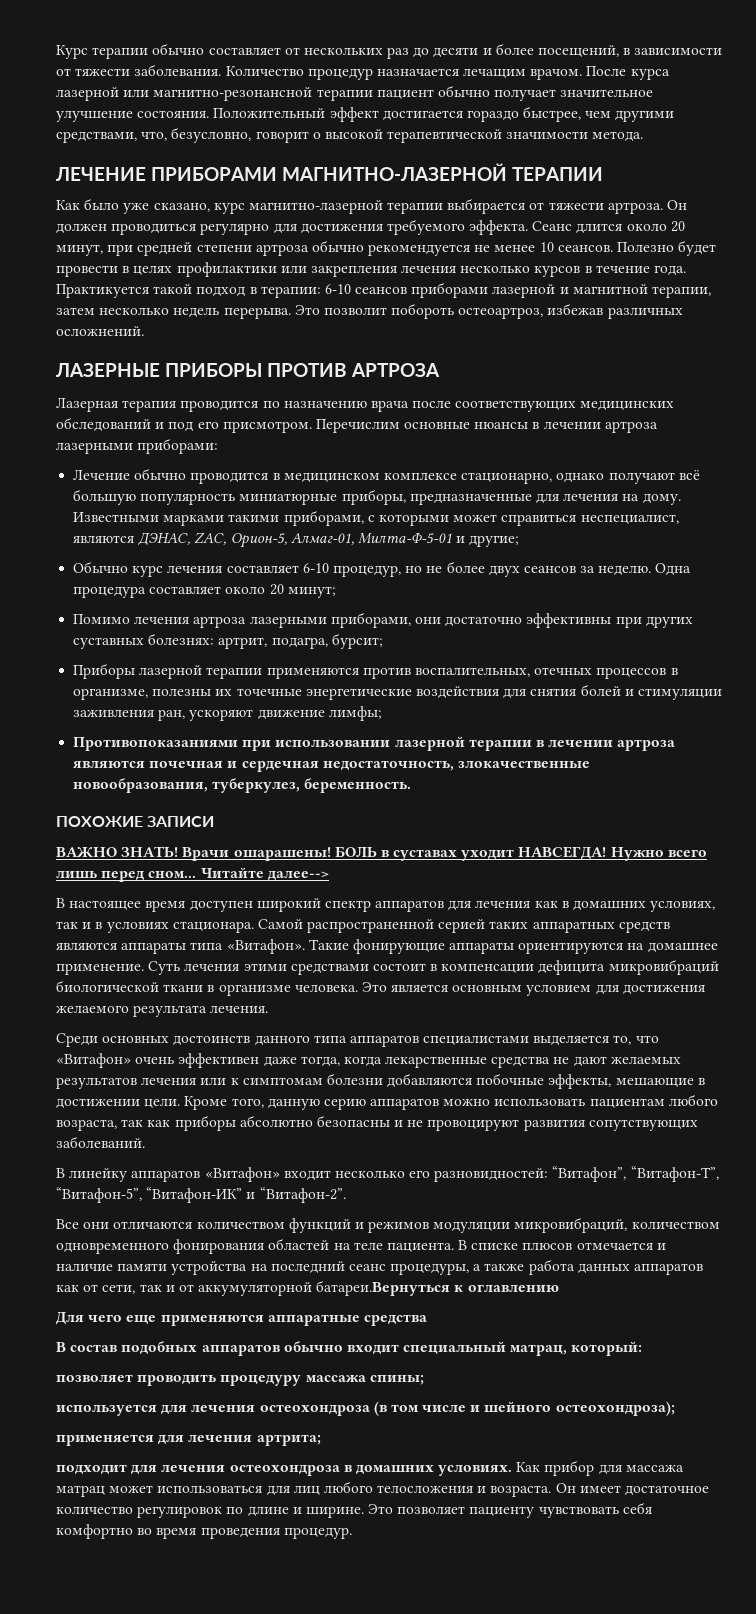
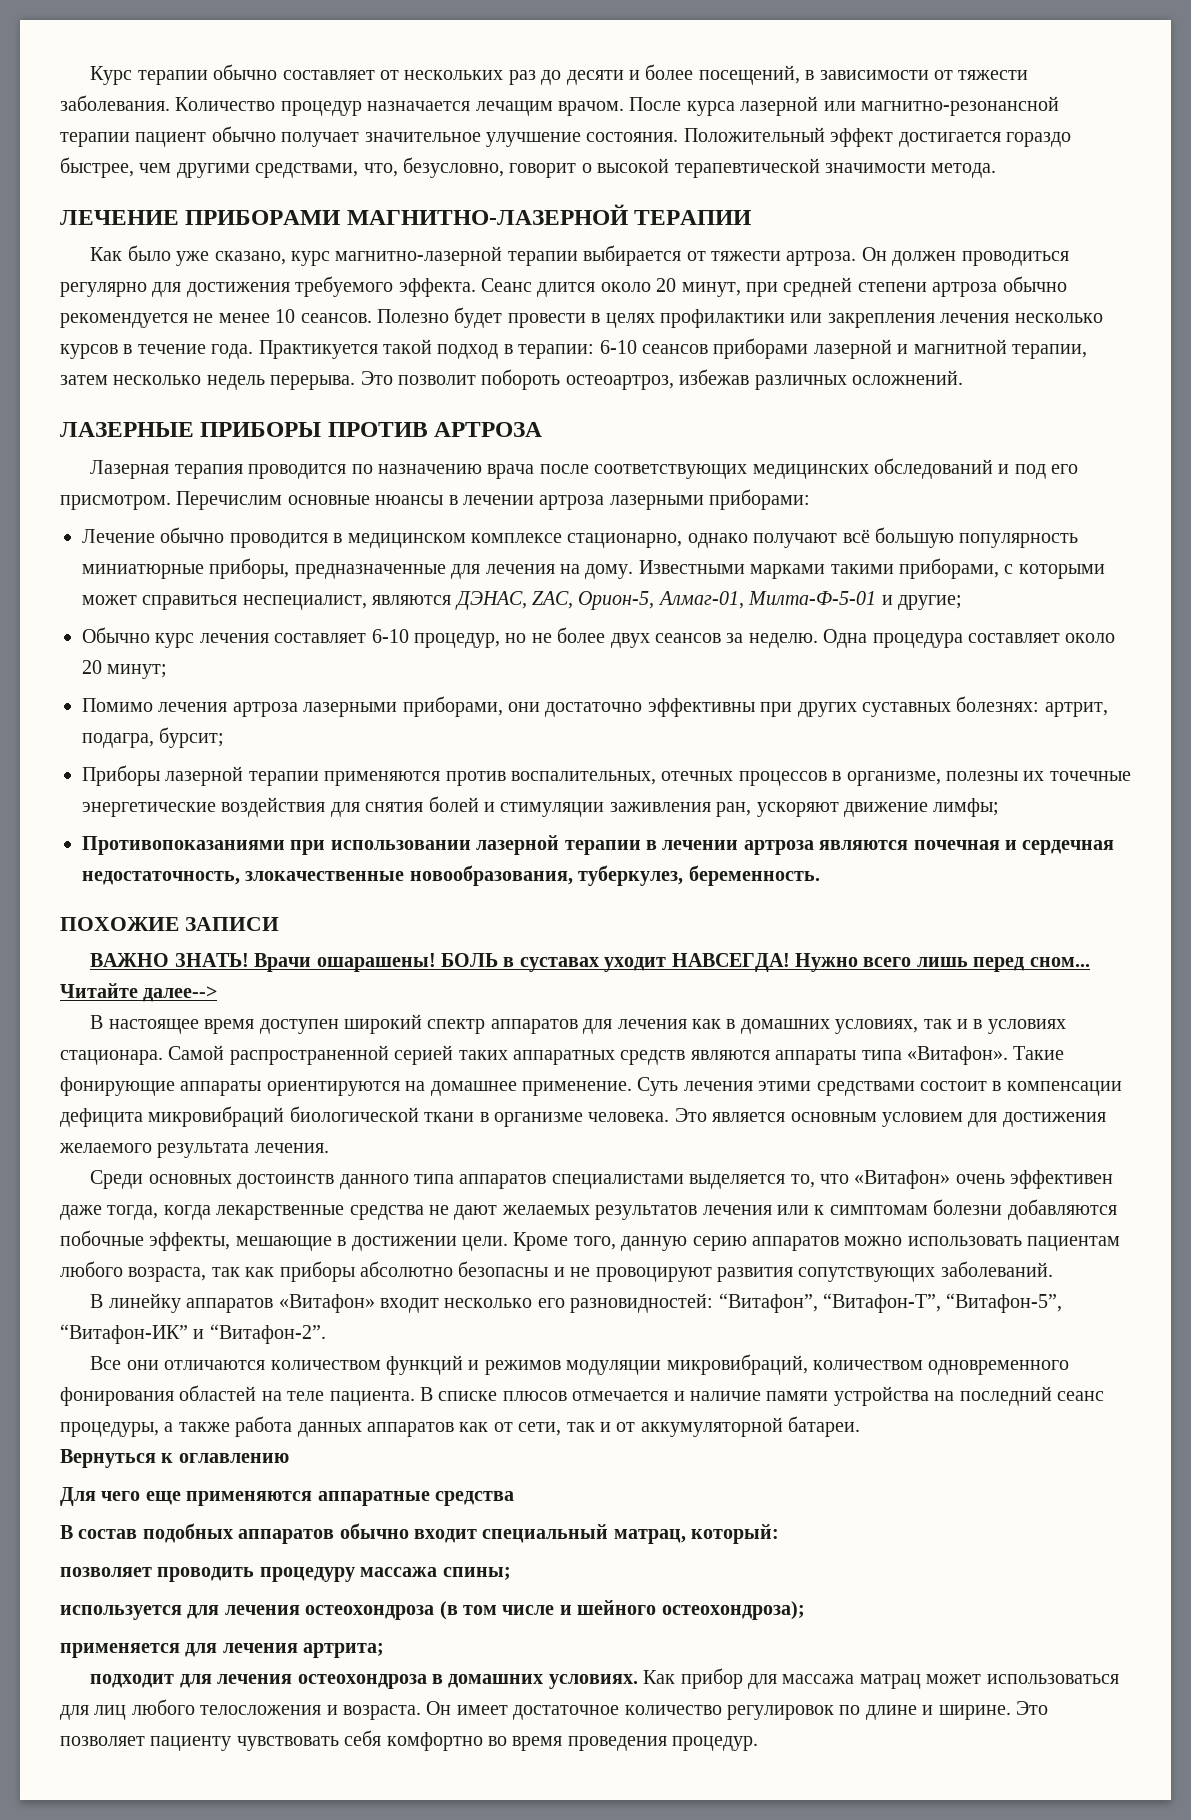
[316,1280,451,1296] батареи.Вернуться -> [788,1416,861,1437] [60,1449,156,1468] батареи. // Вернуться

